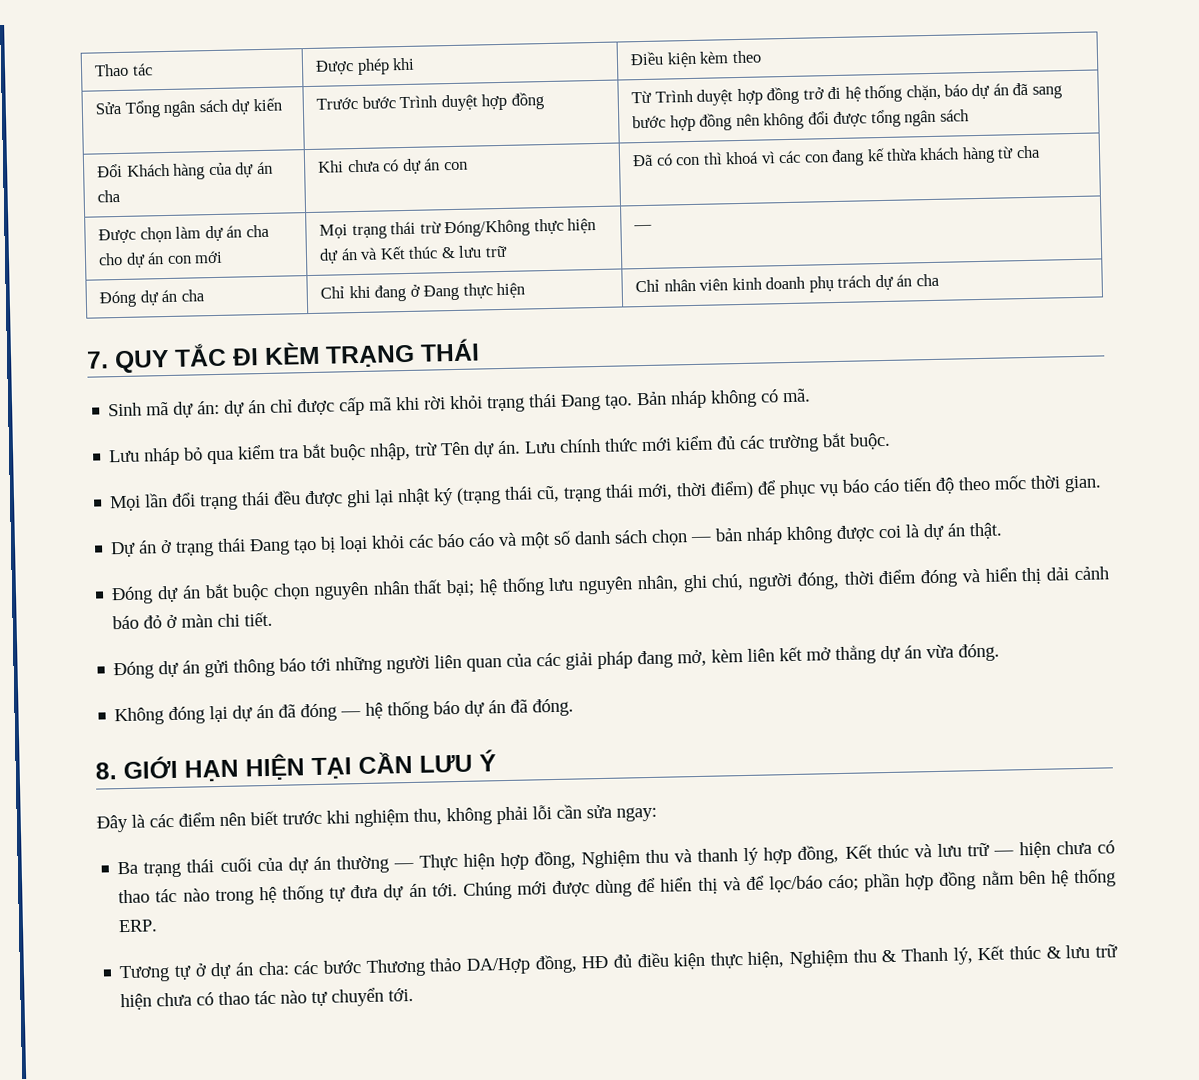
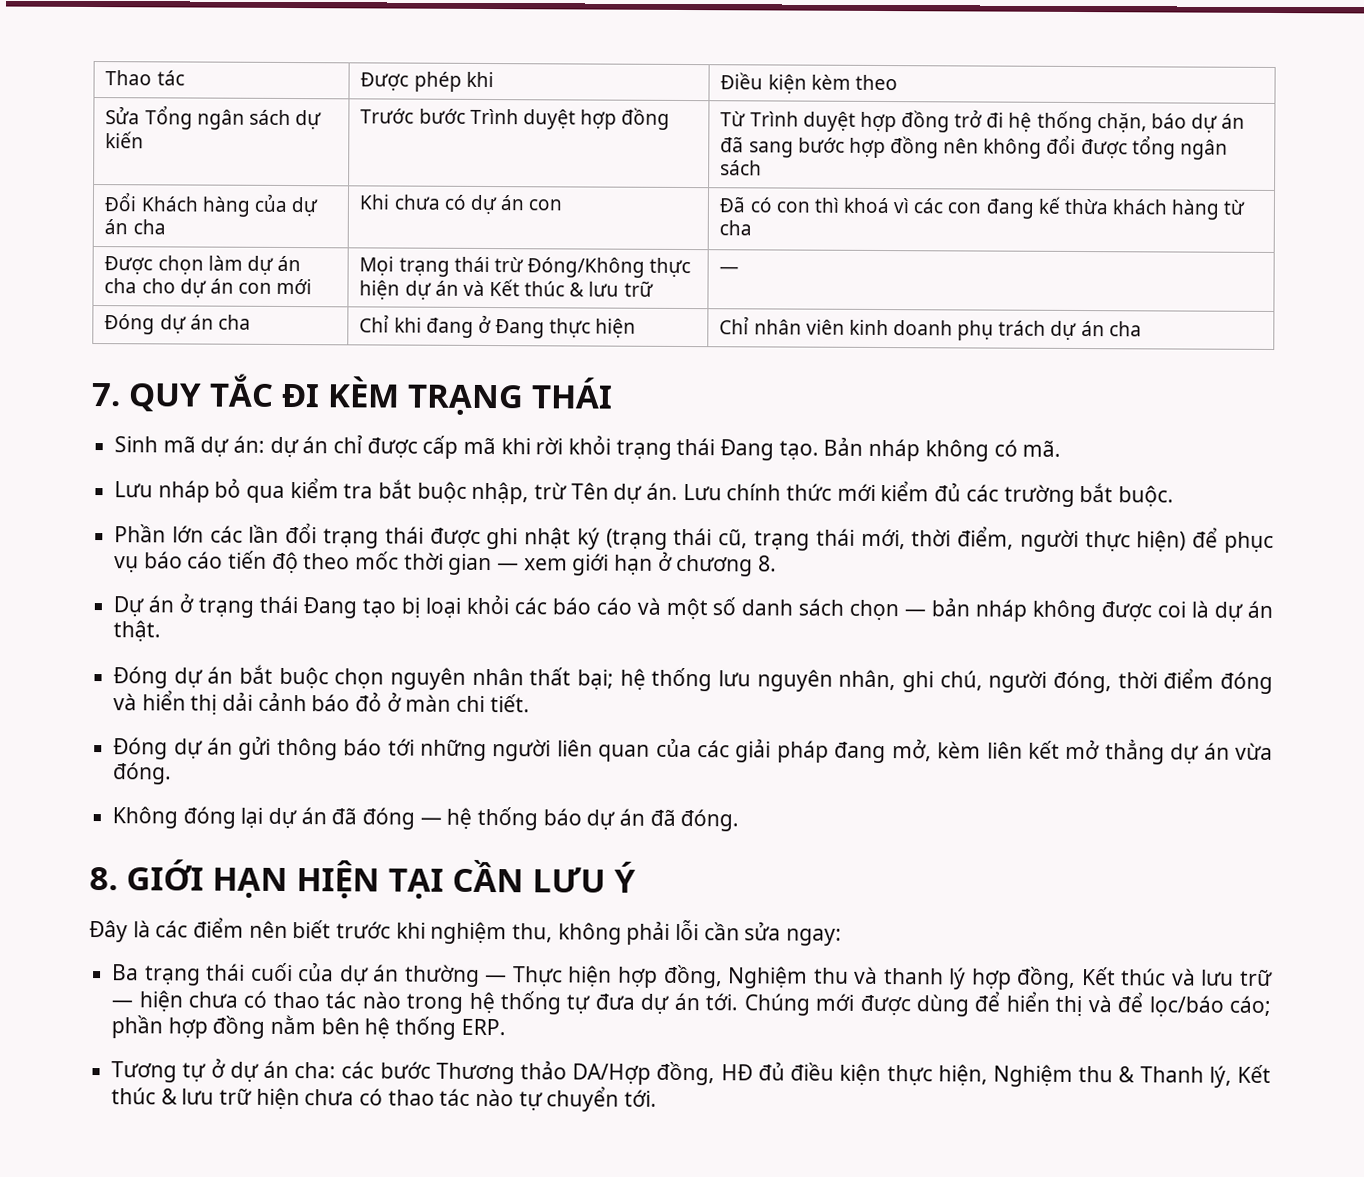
[109,495,142,512] Mọi -> [114,524,243,543] Phần lớn các
[273,490,302,505] đều -> (424, 535) none
[374,489,395,506] lại -> (519, 539) none
[710,480,755,500] điểm) -> [957,526,1187,553] điểm, người thực hiện)
[1064,475,1103,493] gian. -> [448,551,778,577] gian — xem giới hạn ở chương 8.

